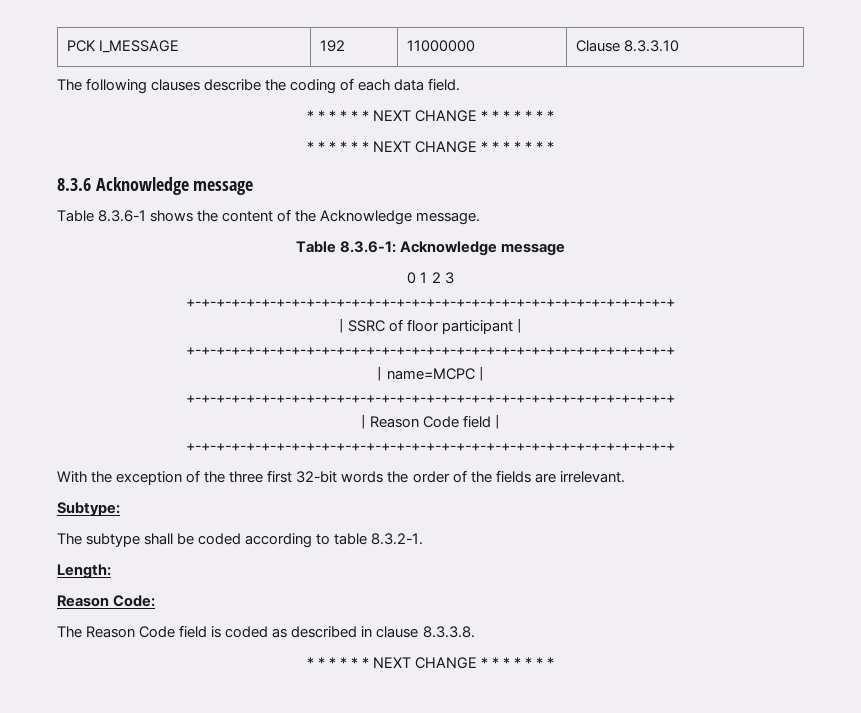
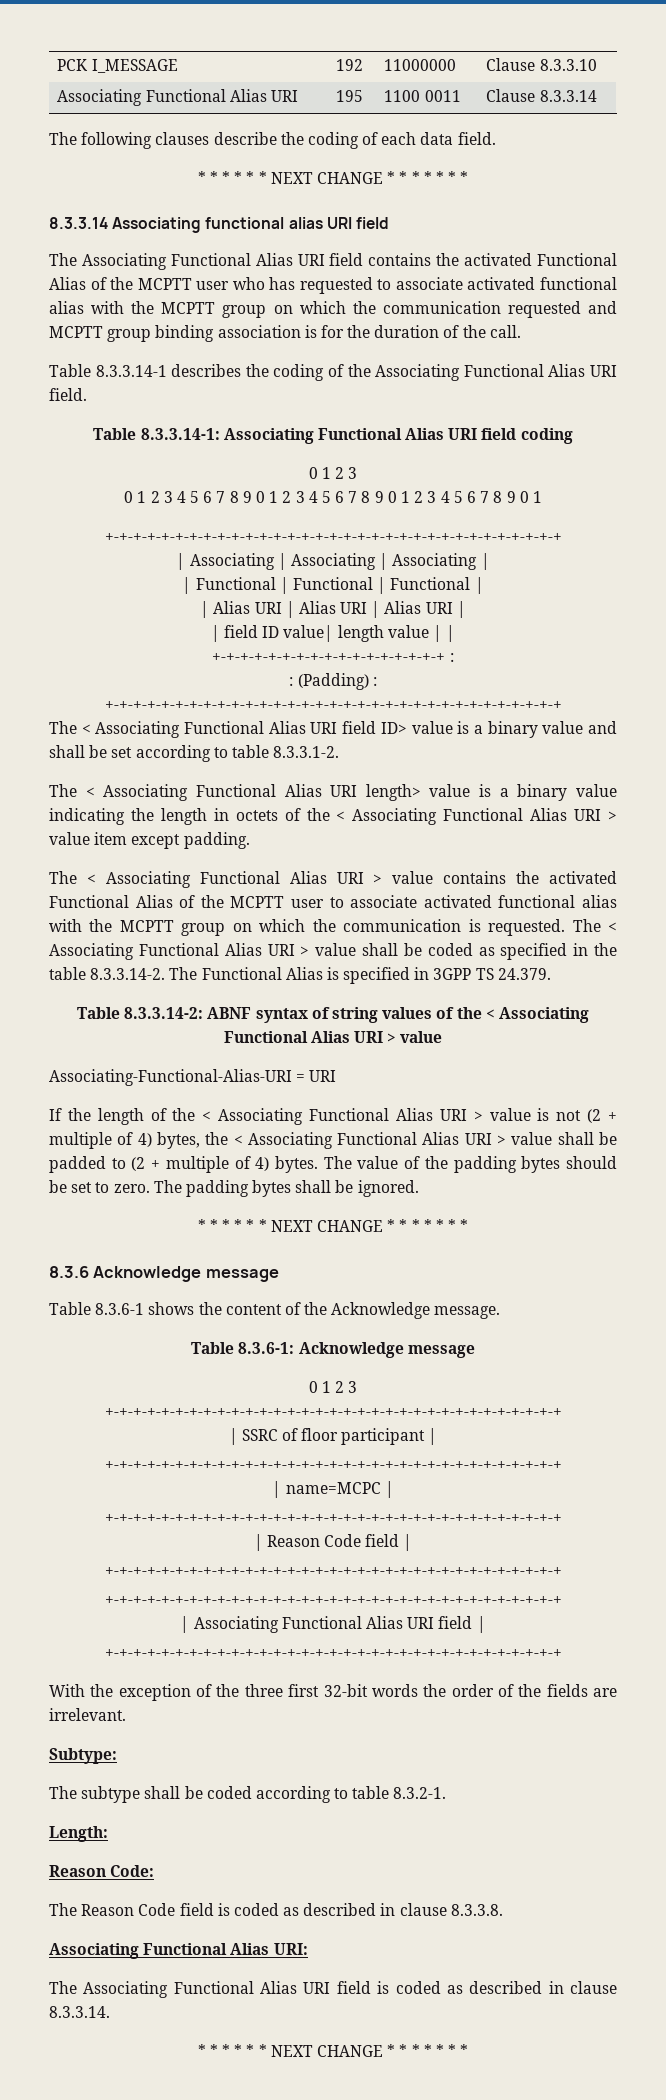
(680, 46) none -> [57,89,299,106] [336,90,364,102] [384,90,461,102] [486,89,597,102] // Associating Functional Alias URI | 195 | 1100 0011 | Clause 8.3.3.14
(555, 115) none -> [49,217,389,233] [49,253,618,270] [49,277,617,294] [49,301,618,318] [49,325,521,342] [49,364,618,381] [49,388,87,401] [93,428,573,444] [308,467,358,479] [124,491,542,503] [104,533,562,542] [176,553,490,570] [182,577,484,594] [200,601,466,618] [210,625,456,642] [212,653,454,662] [289,673,377,690] [104,701,562,710] [49,721,617,738] [49,745,340,762] [49,784,617,801] [49,808,617,825] [49,832,250,849] [49,871,617,888] [49,895,618,908] [49,919,617,936] [49,943,617,960] [49,967,551,984] [77,1007,589,1023] [223,1031,443,1043] [49,1069,337,1086] [49,1108,618,1125] [49,1132,618,1149] [49,1156,617,1173] [49,1180,419,1197] // 8.3.3.14 Associating functional alias URI field // The Associating Functional Alias URI field contains the activated Functional Alias of the MCPTT user who has requested to associate activated functional alias with the MCPTT group on which the communication requested and MCPTT group binding association is for the duration of the call. // Table 8.3.3.14-1 describes the coding of the Associating Functional Alias URI field. // Table 8.3.3.14-1: Associating Functional Alias URI field coding // 0 1 2 3 // 0 1 2 3 4 5 6 7 8 9 0 1 2 3 4 5 6 7 8 9 0 1 2 3 4 5 6 7 8 9 0 1 // +-+-+-+-+-+-+-+-+-+-+-+-+-+-+-+-+-+-+-+-+-+-+-+-+-+-+-+-+-+-+-+-+ // | Associating | Associating | Associating | // | Functional | Functional | Functional | // | Alias URI | Alias URI | Alias URI | // | field ID value| length value | | // +-+-+-+-+-+-+-+-+-+-+-+-+-+-+-+-+ : // : (Padding) : // +-+-+-+-+-+-+-+-+-+-+-+-+-+-+-+-+-+-+-+-+-+-+-+-+-+-+-+-+-+-+-+-+ // The < Associating Functional Alias URI field ID> value is a binary value and shall be set according to table 8.3.3.1-2. // The < Associating Functional Alias URI length> value is a binary value indicating the length in octets of the < Associating Functional Alias URI > value item except padding. // The < Associating Functional Alias URI > value contains the activated Functional Alias of the MCPTT user to associate activated functional alias with the MCPTT group on which the communication is requested. The < Associating Functional Alias URI > value shall be coded as specified in the table 8.3.3.14-2. The Functional Alias is specified in 3GPP TS 24.379. // Table 8.3.3.14-2: ABNF syntax of string values of the < Associating Functional Alias URI > value // Associating-Functional-Alias-URI = URI // If the length of the < Associating Functional Alias URI > value is not (2 + multiple of 4) bytes, the < Associating Functional Alias URI > value shall be padded to (2 + multiple of 4) bytes. The value of the padding bytes should be set to zero. The padding bytes shall be ignored.
(675, 447) none -> [104,1596,562,1605] [180,1616,486,1633] [104,1649,562,1658] // +-+-+-+-+-+-+-+-+-+-+-+-+-+-+-+-+-+-+-+-+-+-+-+-+-+-+-+-+-+-+-+-+ // | Associating Functional Alias URI field | // +-+-+-+-+-+-+-+-+-+-+-+-+-+-+-+-+-+-+-+-+-+-+-+-+-+-+-+-+-+-+-+-+
(475, 632) none -> [49,1943,308,1959] [49,1981,617,1998] [49,2006,110,2018] // Associating Functional Alias URI: // The Associating Functional Alias URI field is coded as described in clause 8.3.3.14.

